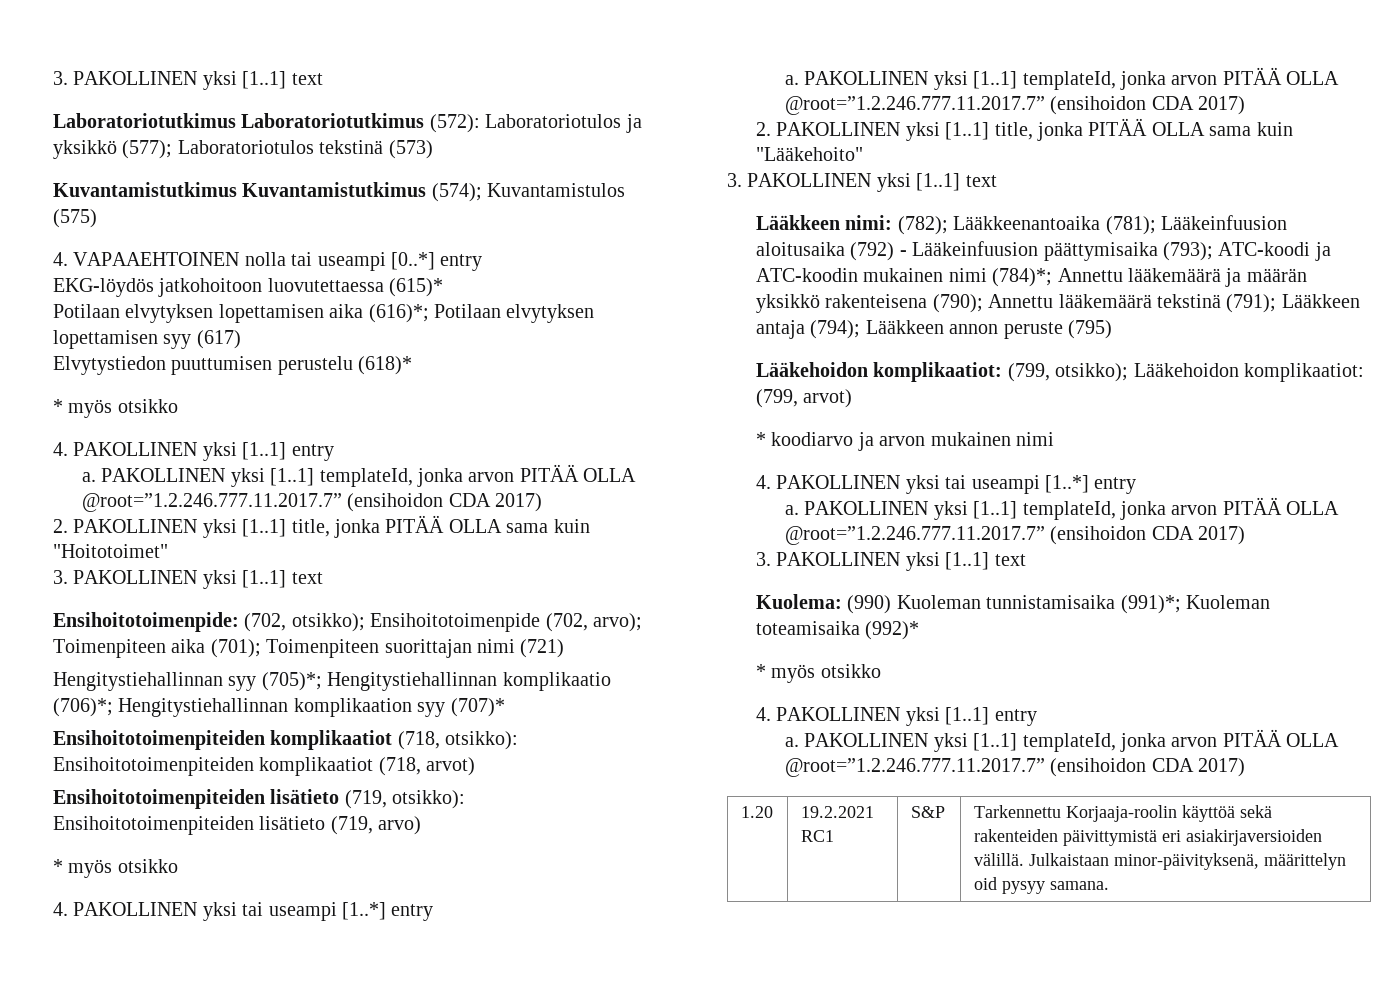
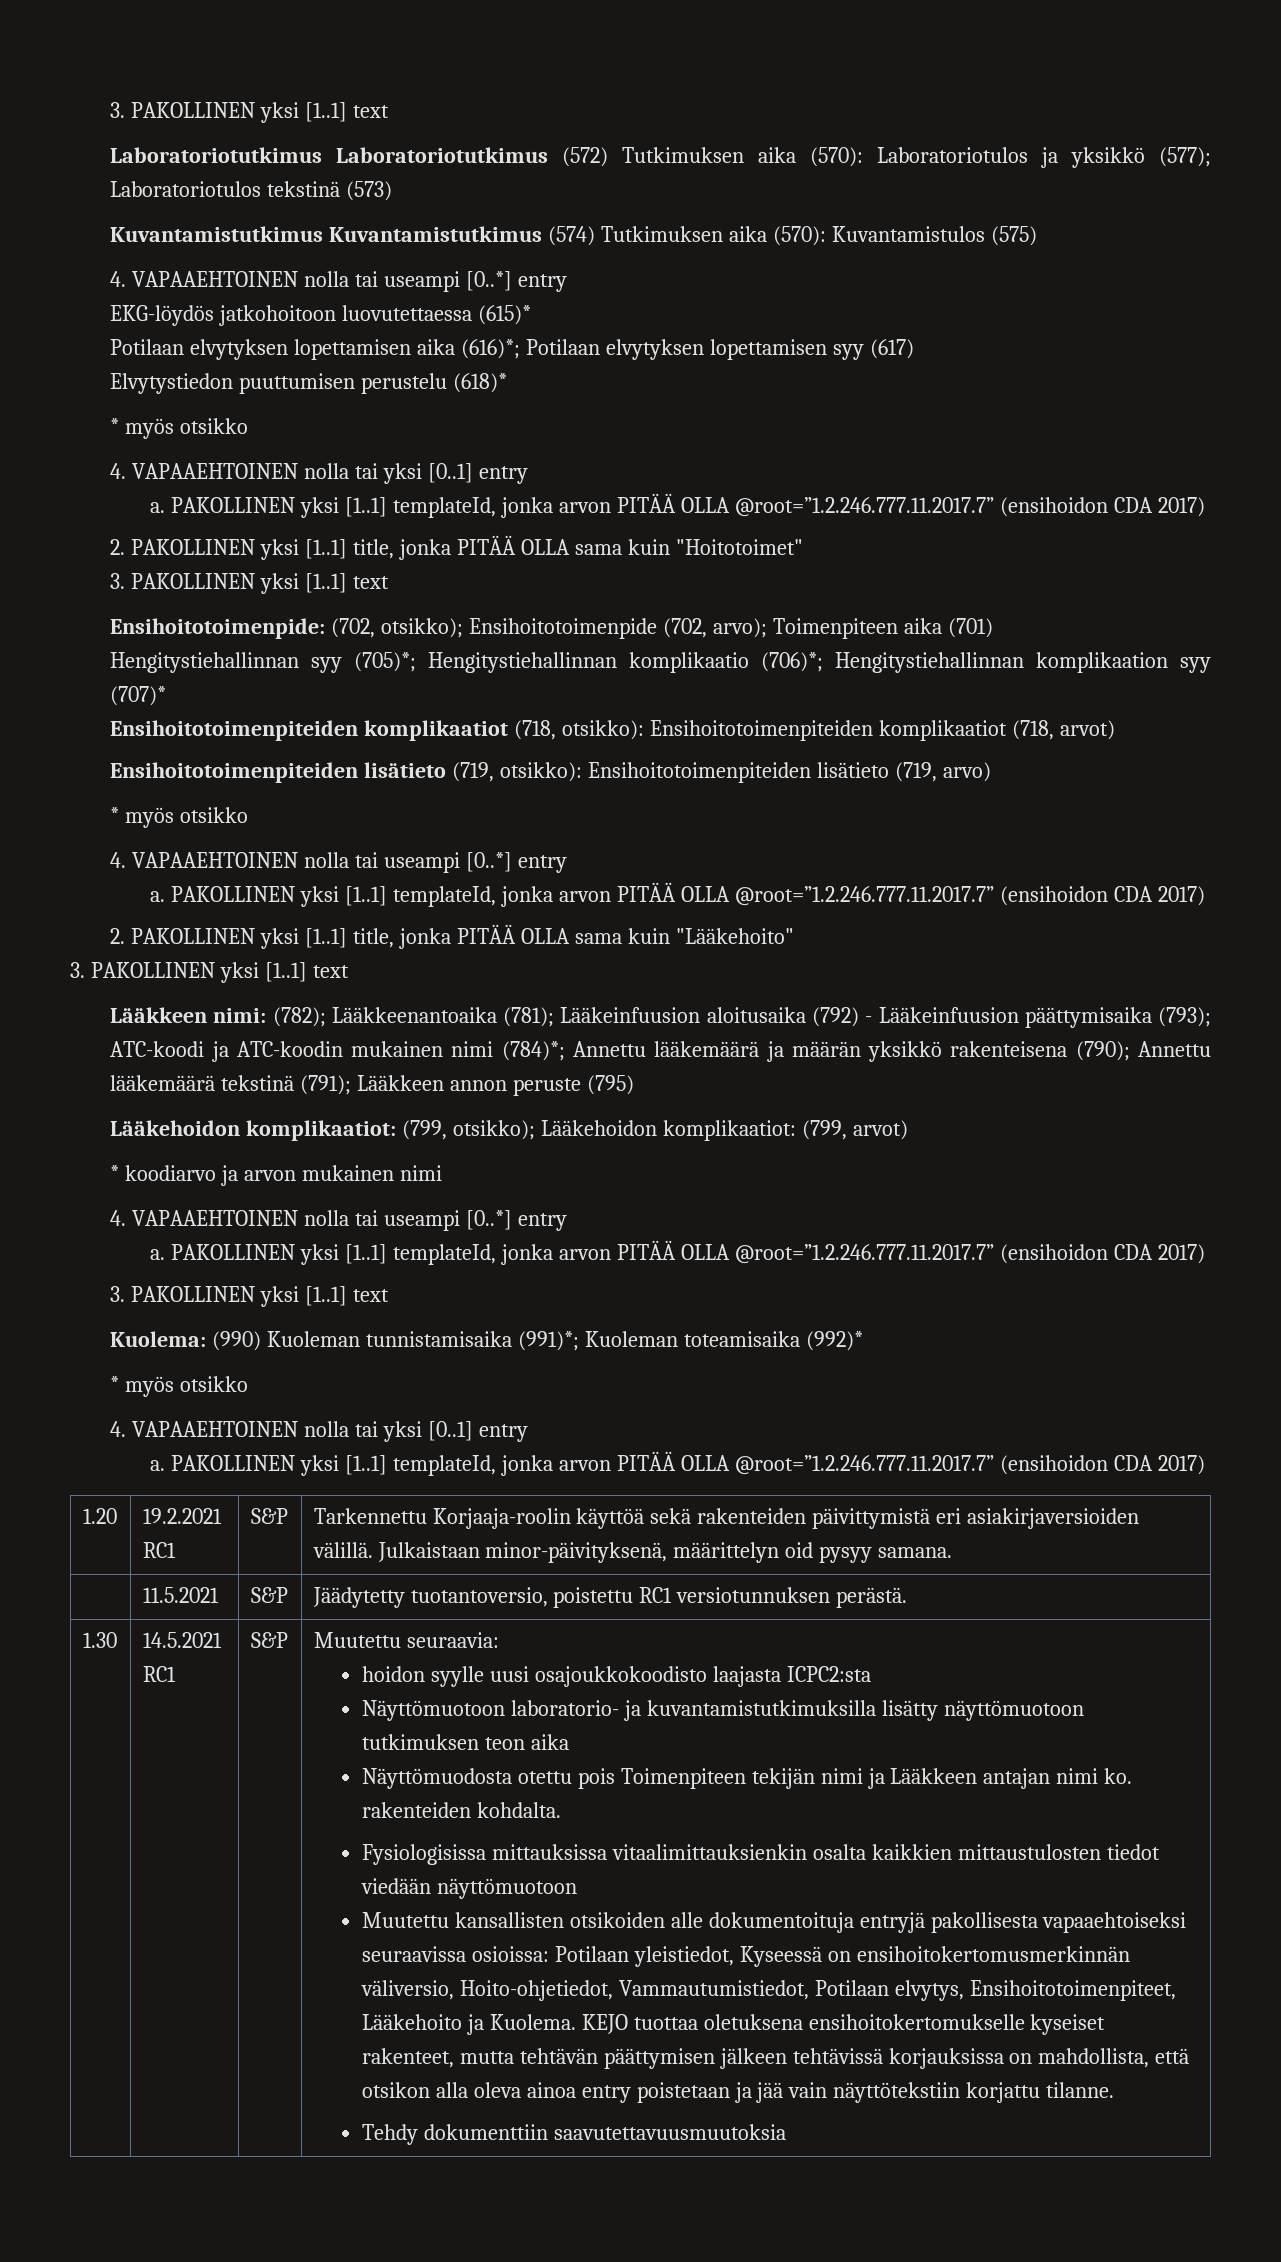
[429,114,480,133] (572): -> [562,147,864,167] (572) Tutkimuksen aika (570):
[431,183,482,202] (574); -> [548,226,826,246] (574) Tutkimuksen aika (570):
[73,442,287,461] PAKOLLINEN yksi [1..1] -> [132,463,473,484] VAPAAEHTOINEN nolla tai yksi [0..1]
[210,639,565,658] (701); Toimenpiteen suorittajan nimi (721) -> [947,618,993,638] (701)
[73,902,387,921] PAKOLLINEN yksi tai useampi [1..*] -> [132,852,512,873] VAPAAEHTOINEN nolla tai useampi [0..*]
[756,320,944,339] antaja (794); Lääkkeen -> (445, 1083) none
[776,475,1090,494] PAKOLLINEN yksi tai useampi [1..*] -> [132,1210,512,1231] VAPAAEHTOINEN nolla tai useampi [0..*]
[776,707,990,726] PAKOLLINEN yksi [1..1] -> [132,1421,473,1442] VAPAAEHTOINEN nolla tai yksi [0..1]
(1109, 885) none -> [142,1587,219,1603] [250,1587,288,1603] [312,1587,908,1608] [82,1632,117,1648] [142,1632,222,1648] [142,1666,176,1682] [250,1632,288,1648] [313,1632,499,1648] [361,1666,871,1687] [361,1700,1084,1721] [361,1734,569,1750] [361,1768,1133,1789] [361,1802,561,1818] [361,1844,1160,1865] [360,1878,577,1899] [361,1912,1187,1933] [361,1946,1130,1967] [360,1980,1176,2001] [361,2014,1106,2035] [361,2048,1190,2069] [361,2082,1115,2103] [361,2124,786,2145] // | 11.5.2021 | S&P | Jäädytetty tuotantoversio, poistettu RC1 versiotunnuksen perästä. // 1.30 | 14.5.2021 RC1 | S&P | Muutettu seuraavia: // hoidon syylle uusi osajoukkokoodisto laajasta ICPC2:sta // Näyttömuotoon laboratorio- ja kuvantamistutkimuksilla lisätty näyttömuotoon tutkimuksen teon aika // Näyttömuodosta otettu pois Toimenpiteen tekijän nimi ja Lääkkeen antajan nimi ko. rakenteiden kohdalta. // Fysiologisissa mittauksissa vitaalimittauksienkin osalta kaikkien mittaustulosten tiedot viedään näyttömuotoon // Muutettu kansallisten otsikoiden alle dokumentoituja entryjä pakollisesta vapaaehtoiseksi seuraavissa osioissa: Potilaan yleistiedot, Kyseessä on ensihoitokertomusmerkinnän väliversio, Hoito-ohjetiedot, Vammautumistiedot, Potilaan elvytys, Ensihoitotoimenpiteet, Lääkehoito ja Kuolema. KEJO tuottaa oletuksena ensihoitokertomukselle kyseiset rakenteet, mutta tehtävän päättymisen jälkeen tehtävissä korjauksissa on mahdollista, että otsikon alla oleva ainoa entry poistetaan ja jää vain näyttötekstiin korjattu tilanne. // Tehdy dokumenttiin saavutettavuusmuutoksia

